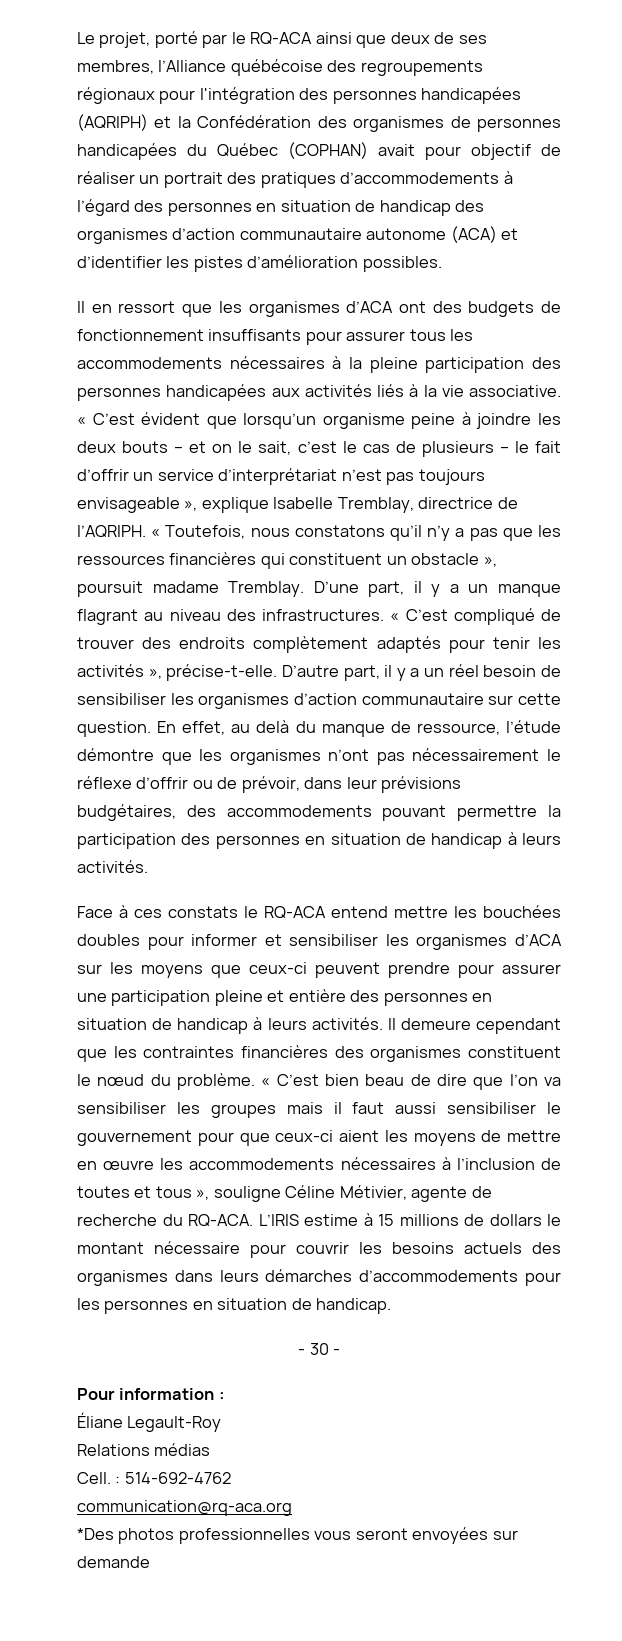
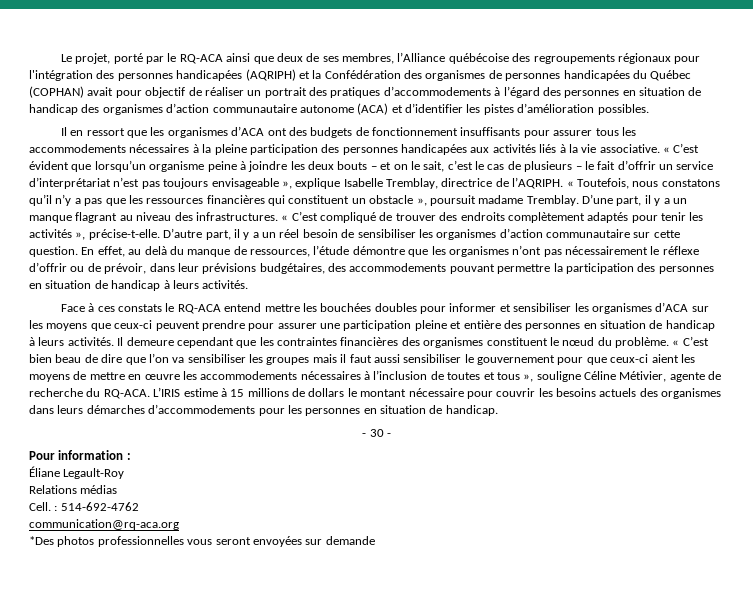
[416,723,500,735] ressource, -> [250,249,310,257] ressources,

